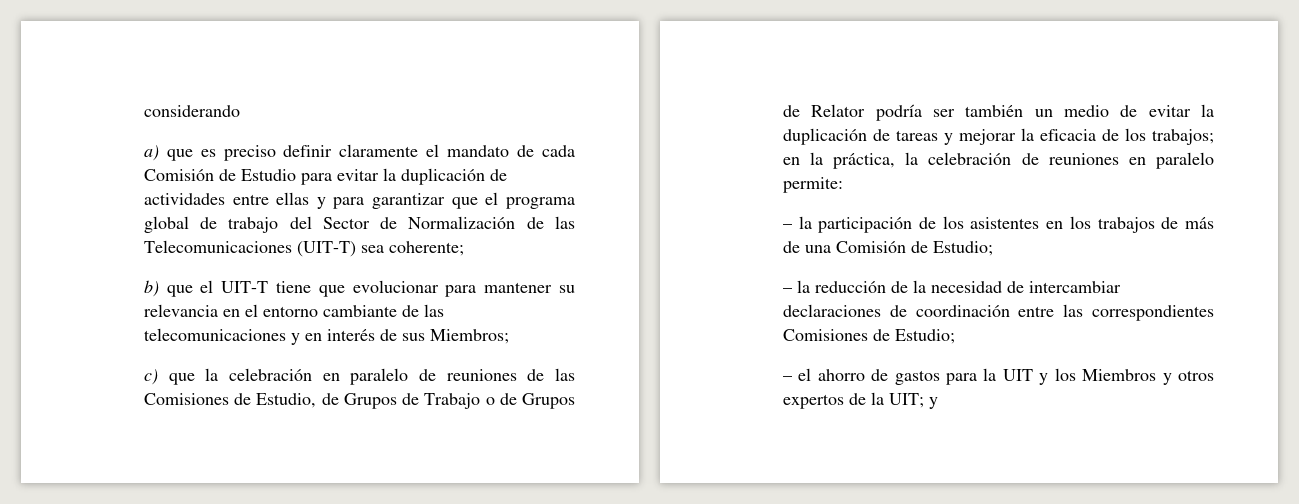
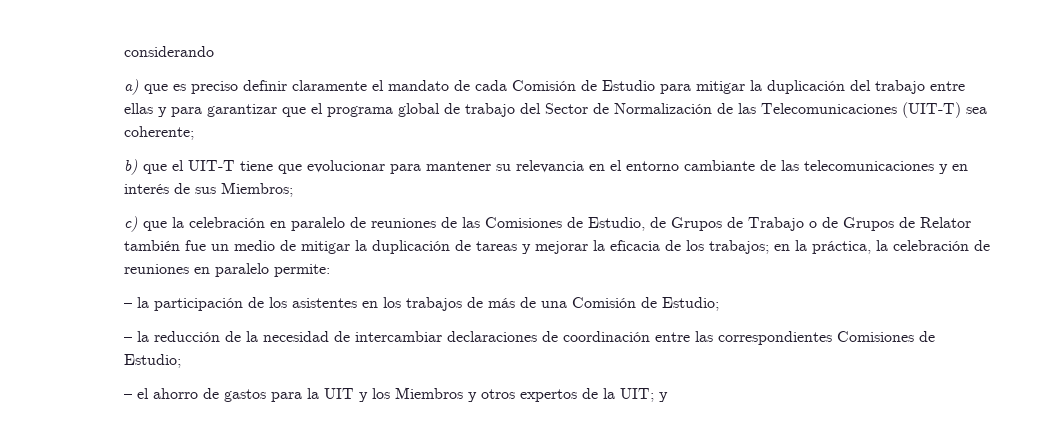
[336,168,507,185] [143,193,225,205] evitar la duplicación de actividades -> [696,80,926,94] mitigar la duplicación del trabajo
[875,104,1024,121] podría ser también -> [124,240,207,251] también fue
[1148,105,1191,117] evitar -> [301,241,351,254] mitigar

